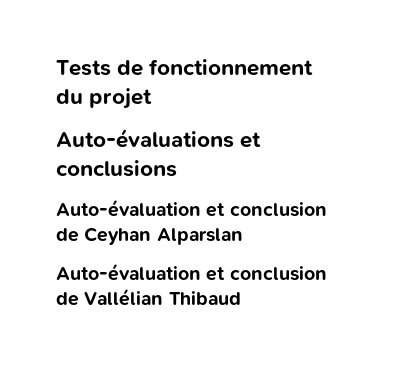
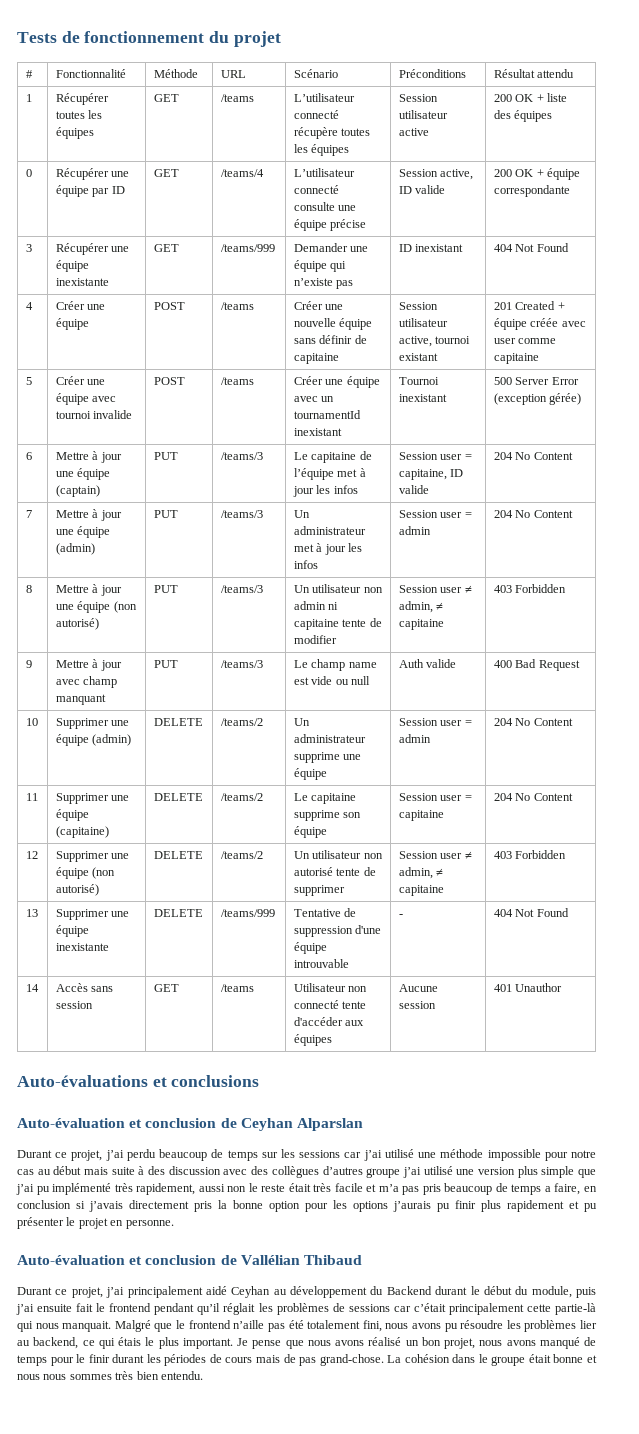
(153, 98) none -> [25,70,33,78] [55,69,126,78] [153,69,198,78] [220,70,246,78] [293,69,338,78] [398,69,466,78] [493,69,575,78] [25,94,32,102] [55,93,109,105] [55,110,103,119] [55,127,94,139] [153,94,179,102] [220,94,254,102] [293,93,355,102] [293,110,339,119] [293,127,371,139] [293,144,350,156] [398,94,438,102] [398,110,448,119] [398,128,429,136] [493,93,567,102] [493,110,553,122] [25,169,32,177] [55,168,130,180] [55,185,125,197] [153,169,179,177] [220,169,264,177] [293,168,355,177] [293,185,339,194] [293,202,357,211] [293,219,367,231] [398,169,474,180] [398,185,446,194] [493,168,580,180] [493,185,570,197] [25,244,32,252] [55,243,130,255] [55,260,89,272] [55,278,109,286] [153,244,179,252] [220,244,275,252] [293,243,369,252] [293,260,347,272] [293,278,354,289] [398,244,464,252] [493,243,569,252] [25,302,33,310] [55,301,106,310] [55,318,89,330] [153,302,185,310] [220,302,254,310] [293,301,344,310] [293,318,373,330] [293,335,367,344] [293,353,339,364] [398,302,438,310] [398,318,448,327] [398,336,471,347] [398,353,438,361] [493,301,565,310] [493,318,586,330] [493,338,557,344] [493,353,539,364] [25,377,32,385] [55,376,106,385] [55,393,117,405] [55,410,133,419] [153,377,185,385] [220,377,254,385] [293,376,380,388] [293,396,335,402] [293,410,361,419] [293,428,342,436] [398,377,439,385] [398,394,447,402] [493,377,579,385] [493,393,582,405] [25,452,32,460] [55,451,122,463] [55,468,111,480] [55,485,100,497] [153,452,178,460] [220,452,263,460] [293,451,372,463] [293,468,366,480] [292,485,358,497] [398,452,472,460] [398,469,464,480] [398,485,429,494] [493,452,573,460] [25,510,32,518] [55,509,122,521] [55,526,111,538] [55,543,95,555] [153,510,178,518] [220,510,263,518] [293,510,310,518] [293,526,366,535] [293,543,362,555] [293,560,318,569] [398,510,472,518] [398,526,431,535] [493,510,573,518] [25,585,32,593] [55,584,122,596] [55,601,137,613] [55,618,99,630] [153,585,178,593] [220,585,263,593] [293,584,383,593] [293,601,339,610] [293,618,382,630] [293,635,337,644] [398,585,472,593] [398,601,444,613] [398,619,444,630] [493,584,567,593] [25,660,32,668] [55,659,122,671] [55,676,118,688] [55,694,106,705] [153,660,178,668] [220,660,263,668] [293,659,377,671] [293,676,370,685] [398,659,457,668] [493,659,580,671] [25,718,38,726] [55,718,130,729] [55,734,132,746] [153,718,203,726] [220,718,263,726] [293,718,310,726] [293,734,366,743] [293,752,362,763] [293,768,327,780] [398,718,472,726] [398,734,431,743] [493,718,573,726] [25,793,38,801] [55,793,130,804] [55,809,89,821] [55,826,109,838] [153,793,203,801] [220,793,263,801] [293,793,357,804] [293,810,362,821] [293,826,327,838] [398,793,472,801] [398,810,444,821] [493,793,573,801] [25,851,38,859] [55,851,130,862] [55,867,116,879] [55,884,99,896] [153,851,203,859] [220,851,263,859] [293,850,383,859] [293,867,376,876] [293,885,345,896] [398,851,472,859] [398,867,444,879] [398,885,444,896] [493,850,567,859] [25,909,38,917] [55,909,130,920] [55,925,89,937] [55,943,109,951] [153,909,203,917] [220,909,275,917] [293,908,357,917] [293,925,382,937] [293,942,327,954] [293,959,349,968] [398,914,403,917] [493,908,569,917] [25,984,39,992] [55,983,114,992] [55,1001,93,1009] [153,984,179,992] [220,984,254,992] [293,983,368,992] [293,1000,367,1009] [293,1017,365,1026] [293,1034,332,1046] [398,984,438,992] [398,1001,436,1009] [493,983,563,992] // # | Fonctionnalité | Méthode | URL | Scénario | Préconditions | Résultat attendu // 1 | Récupérer toutes les équipes | GET | /teams | L’utilisateur connecté récupère toutes les équipes | Session utilisateur active | 200 OK + liste des équipes // 0 | Récupérer une équipe par ID | GET | /teams/4 | L’utilisateur connecté consulte une équipe précise | Session active, ID valide | 200 OK + équipe correspondante // 3 | Récupérer une équipe inexistante | GET | /teams/999 | Demander une équipe qui n’existe pas | ID inexistant | 404 Not Found // 4 | Créer une équipe | POST | /teams | Créer une nouvelle équipe sans définir de capitaine | Session utilisateur active, tournoi existant | 201 Created + équipe créée avec user comme capitaine // 5 | Créer une équipe avec tournoi invalide | POST | /teams | Créer une équipe avec un tournamentId inexistant | Tournoi inexistant | 500 Server Error (exception gérée) // 6 | Mettre à jour une équipe (captain) | PUT | /teams/3 | Le capitaine de l’équipe met à jour les infos | Session user = capitaine, ID valide | 204 No Content // 7 | Mettre à jour une équipe (admin) | PUT | /teams/3 | Un administrateur met à jour les infos | Session user = admin | 204 No Content // 8 | Mettre à jour une équipe (non autorisé) | PUT | /teams/3 | Un utilisateur non admin ni capitaine tente de modifier | Session user ≠ admin, ≠ capitaine | 403 Forbidden // 9 | Mettre à jour avec champ manquant | PUT | /teams/3 | Le champ name est vide ou null | Auth valide | 400 Bad Request // 10 | Supprimer une équipe (admin) | DELETE | /teams/2 | Un administrateur supprime une équipe | Session user = admin | 204 No Content // 11 | Supprimer une équipe (capitaine) | DELETE | /teams/2 | Le capitaine supprime son équipe | Session user = capitaine | 204 No Content // 12 | Supprimer une équipe (non autorisé) | DELETE | /teams/2 | Un utilisateur non autorisé tente de supprimer | Session user ≠ admin, ≠ capitaine | 403 Forbidden // 13 | Supprimer une équipe inexistante | DELETE | /teams/999 | Tentative de suppression d'une équipe introuvable | - | 404 Not Found // 14 | Accès sans session | GET | /teams | Utilisateur non connecté tente d'accéder aux équipes | Aucune session | 401 Unauthor
(243, 236) none -> [17,1149,596,1161] [17,1166,596,1178] [16,1183,597,1195] [17,1200,597,1212] [17,1217,174,1229] // Durant ce projet, j’ai perdu beaucoup de temps sur les sessions car j’ai utilisé une méthode impossible pour notre cas au début mais suite à des discussion avec des collègues d’autres groupe j’ai utilisé une version plus simple que j’ai pu implémenté très rapidement, aussi non le reste était très facile et m’a pas pris beaucoup de temps a faire, en conclusion si j’avais directement pris la bonne option pour les options j’aurais pu finir plus rapidement et pu présenter le projet en personne.
(241, 298) none -> [17,1286,596,1298] [16,1303,596,1315] [17,1320,597,1332] [17,1337,596,1349] [17,1354,597,1366] [17,1371,203,1380] // Durant ce projet, j’ai principalement aidé Ceyhan au développement du Backend durant le début du module, puis j’ai ensuite fait le frontend pendant qu’il réglait les problèmes de sessions car c’était principalement cette partie-là qui nous manquait. Malgré que le frontend n’aille pas été totalement fini, nous avons pu résoudre les problèmes lier au backend, ce qui étais le plus important. Je pense que nous avons réalisé un bon projet, nous avons manqué de temps pour le finir durant les périodes de cours mais de pas grand-chose. La cohésion dans le groupe était bonne et nous nous sommes très bien entendu.

